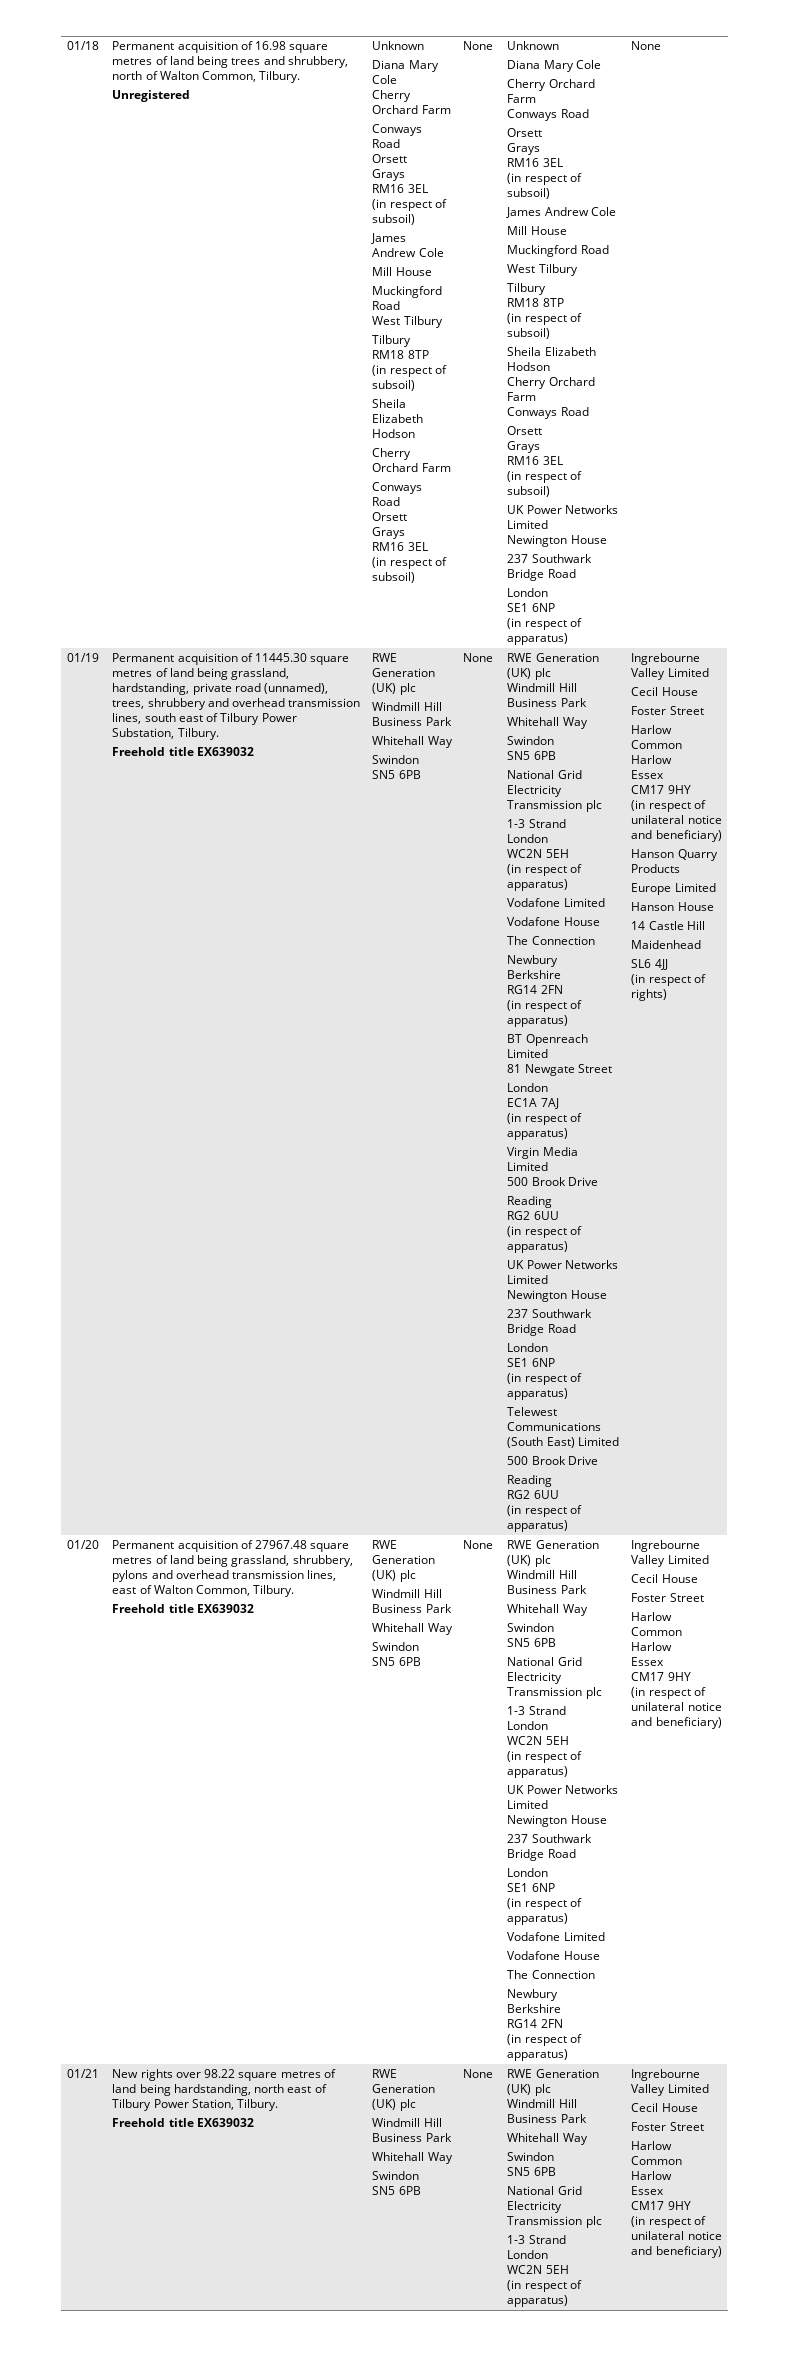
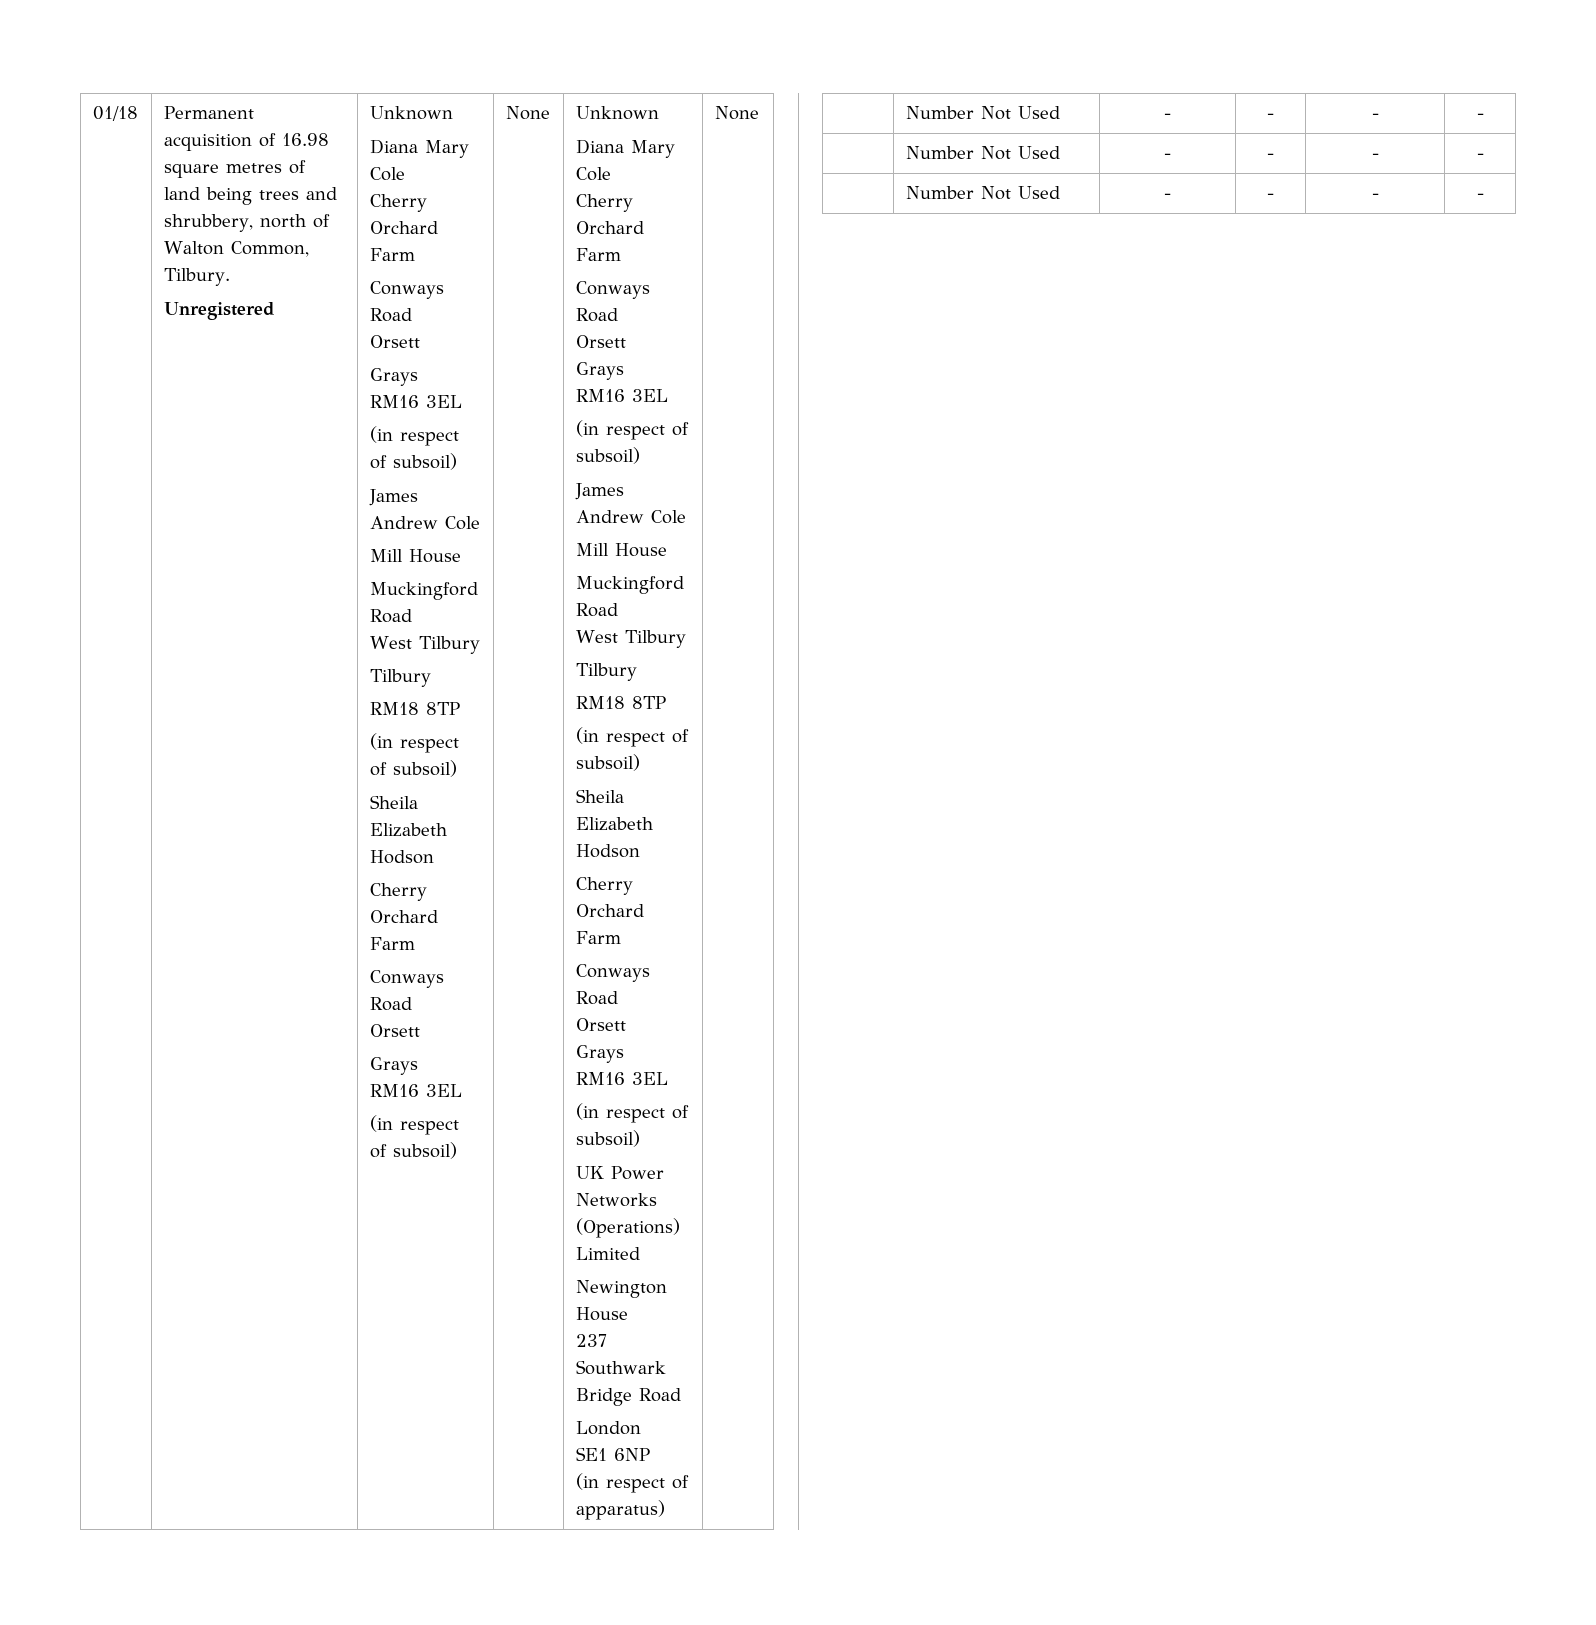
(618, 509) none -> [575,1218,680,1238] (Operations)
[67,653,100,662] [112,653,350,665] [112,668,290,680] [112,683,329,695] [112,698,361,710] [112,713,297,725] [112,728,219,740] [112,747,254,756] [372,653,398,662] [372,668,436,677] [372,683,416,695] [372,702,442,711] [372,717,452,726] [372,736,453,748] [372,755,420,764] [372,770,421,779] [463,653,494,662] [507,653,599,662] [507,668,551,680] [507,683,577,692] [507,698,587,707] [507,717,588,729] [507,736,555,745] [507,751,556,760] [507,770,582,779] [507,785,563,797] [507,800,602,812] [507,819,566,828] [507,834,549,843] [507,849,569,858] [507,864,582,876] [507,879,569,891] [507,898,605,907] [507,917,600,926] [507,936,595,945] [507,955,559,967] [507,970,562,979] [507,985,563,994] [507,1000,582,1012] [507,1015,569,1027] [507,1034,588,1046] [507,1049,549,1058] [507,1064,612,1076] [507,1083,549,1092] [507,1098,559,1109] [507,1113,582,1125] [507,1128,569,1140] [507,1147,578,1159] [507,1162,549,1171] [507,1177,598,1186] [507,1196,553,1208] [507,1211,559,1220] [507,1226,582,1238] [507,1241,569,1253] [507,1260,618,1269] [507,1275,549,1284] [507,1290,607,1302] [507,1309,592,1318] [507,1324,576,1336] [507,1343,549,1352] [507,1358,555,1367] [507,1373,582,1385] [507,1388,569,1400] [507,1407,558,1416] [507,1422,602,1431] [507,1437,619,1448] [507,1456,598,1465] [507,1475,553,1487] [507,1490,559,1499] [507,1505,582,1517] [507,1520,569,1532] [631,653,701,665] [631,668,709,680] [631,687,698,696] [631,706,704,715] [631,725,673,734] [631,740,683,749] [631,755,673,764] [631,770,665,779] [631,785,691,794] [631,800,706,812] [631,815,722,824] [631,830,722,842] [631,849,718,861] [631,864,681,873] [631,883,716,895] [631,902,714,911] [631,921,705,930] [631,940,702,949] [631,959,668,970] [631,974,706,986] [631,989,668,1001] [67,1540,100,1549] [112,1540,350,1552] [112,1555,353,1567] [112,1570,337,1582] [112,1585,295,1597] [112,1604,254,1613] [372,1540,398,1549] [372,1555,436,1564] [372,1570,416,1582] [372,1589,442,1598] [372,1604,452,1613] [372,1623,453,1635] [372,1642,420,1651] [372,1657,421,1666] [463,1540,494,1549] [507,1540,599,1549] [507,1555,551,1567] [507,1570,577,1579] [507,1585,587,1594] [507,1604,588,1616] [507,1623,555,1632] [507,1638,556,1647] [507,1657,582,1666] [507,1672,563,1684] [507,1687,602,1699] [507,1706,566,1715] [507,1721,549,1730] [507,1736,569,1745] [507,1751,582,1763] [507,1766,569,1778] [507,1785,618,1794] [507,1800,549,1809] [507,1815,607,1827] [507,1834,592,1843] [507,1849,576,1861] [507,1868,549,1877] [507,1883,555,1892] [507,1898,582,1910] [507,1913,569,1925] [507,1932,605,1941] [507,1951,600,1960] [507,1970,595,1979] [507,1989,559,2001] [507,2004,562,2013] [507,2019,563,2028] [507,2034,582,2046] [507,2049,569,2061] [631,1540,701,1552] [631,1555,709,1567] [631,1574,698,1583] [631,1593,704,1602] [631,1612,673,1621] [631,1627,683,1636] [631,1642,673,1651] [631,1657,665,1666] [631,1672,691,1681] [631,1687,706,1699] [631,1702,722,1711] [631,1717,722,1729] [67,2069,100,2078] [112,2069,336,2081] [112,2084,327,2096] [112,2099,279,2111] [112,2118,254,2127] [372,2069,398,2078] [372,2084,436,2093] [372,2099,416,2111] [372,2118,442,2127] [372,2133,452,2142] [372,2152,453,2164] [372,2171,420,2180] [372,2186,421,2195] [463,2069,494,2078] [507,2069,599,2078] [507,2084,551,2096] [507,2099,577,2108] [507,2114,587,2123] [507,2133,588,2145] [507,2152,555,2161] [507,2167,556,2176] [507,2186,582,2195] [507,2201,563,2213] [507,2216,602,2228] [507,2235,566,2244] [507,2250,549,2259] [507,2265,569,2274] [507,2280,582,2292] [507,2295,569,2307] [631,2069,701,2081] [631,2084,709,2096] [631,2103,698,2112] [631,2122,704,2131] [631,2141,673,2150] [631,2156,683,2165] [631,2171,673,2180] [631,2186,665,2195] [631,2201,691,2210] [631,2216,706,2228] [631,2231,722,2240] [631,2246,722,2258] 01/19 | Permanent acquisition of 11445.30 square metres of land being grassland, hardstanding, private road (unnamed), trees, shrubbery and overhead transmission lines, south east of Tilbury Power Substation, Tilbury. // Freehold title EX639032 | RWE Generation (UK) plc // Windmill Hill Business Park // Whitehall Way // Swindon // SN5 6PB | None | RWE Generation (UK) plc // Windmill Hill Business Park // Whitehall Way // Swindon // SN5 6PB // National Grid Electricity Transmission plc // 1-3 Strand // London // WC2N 5EH // (in respect of apparatus) // Vodafone Limited // Vodafone House // The Connection // Newbury // Berkshire // RG14 2FN // (in respect of apparatus) // BT Openreach Limited // 81 Newgate Street // London // EC1A 7AJ // (in respect of apparatus) // Virgin Media Limited // 500 Brook Drive // Reading // RG2 6UU // (in respect of apparatus) // UK Power Networks Limited // Newington House // 237 Southwark Bridge Road // London // SE1 6NP // (in respect of apparatus) // Telewest Communications (South East) Limited // 500 Brook Drive // Reading // RG2 6UU // (in respect of apparatus) | Ingrebourne Valley Limited // Cecil House // Foster Street // Harlow Common Harlow // Essex // CM17 9HY // (in respect of unilateral notice and beneficiary) // Hanson Quarry Products // Europe Limited // Hanson House // 14 Castle Hill // Maidenhead // SL6 4JJ // (in respect of rights) // 01/20 | Permanent acquisition of 27967.48 square metres of land being grassland, shrubbery, pylons and overhead transmission lines, east of Walton Common, Tilbury. // Freehold title EX639032 | RWE Generation (UK) plc // Windmill Hill Business Park // Whitehall Way // Swindon // SN5 6PB | None | RWE Generation (UK) plc // Windmill Hill Business Park // Whitehall Way // Swindon // SN5 6PB // National Grid Electricity Transmission plc // 1-3 Strand // London // WC2N 5EH // (in respect of apparatus) // UK Power Networks Limited // Newington House // 237 Southwark Bridge Road // London // SE1 6NP // (in respect of apparatus) // Vodafone Limited // Vodafone House // The Connection // Newbury // Berkshire // RG14 2FN // (in respect of apparatus) | Ingrebourne Valley Limited // Cecil House // Foster Street // Harlow Common Harlow // Essex // CM17 9HY // (in respect of unilateral notice and beneficiary) // 01/21 | New rights over 98.22 square metres of land being hardstanding, north east of Tilbury Power Station, Tilbury. // Freehold title EX639032 | RWE Generation (UK) plc // Windmill Hill Business Park // Whitehall Way // Swindon // SN5 6PB | None | RWE Generation (UK) plc // Windmill Hill Business Park // Whitehall Way // Swindon // SN5 6PB // National Grid Electricity Transmission plc // 1-3 Strand // London // WC2N 5EH // (in respect of apparatus) | Ingrebourne Valley Limited // Cecil House // Foster Street // Harlow Common Harlow // Essex // CM17 9HY // (in respect of unilateral notice and beneficiary) -> [905,106,1060,120] [1164,113,1171,119] [1267,113,1274,119] [1371,113,1379,119] [1476,113,1484,119] [905,146,1060,160] [1164,153,1171,159] [1267,153,1274,159] [1371,153,1379,159] [1476,153,1484,159] [905,186,1060,200] [1164,193,1171,199] [1267,193,1274,199] [1371,193,1379,199] [1476,193,1484,199] | Number Not Used | - | - | - | - // | Number Not Used | - | - | - | - // | Number Not Used | - | - | - | -

